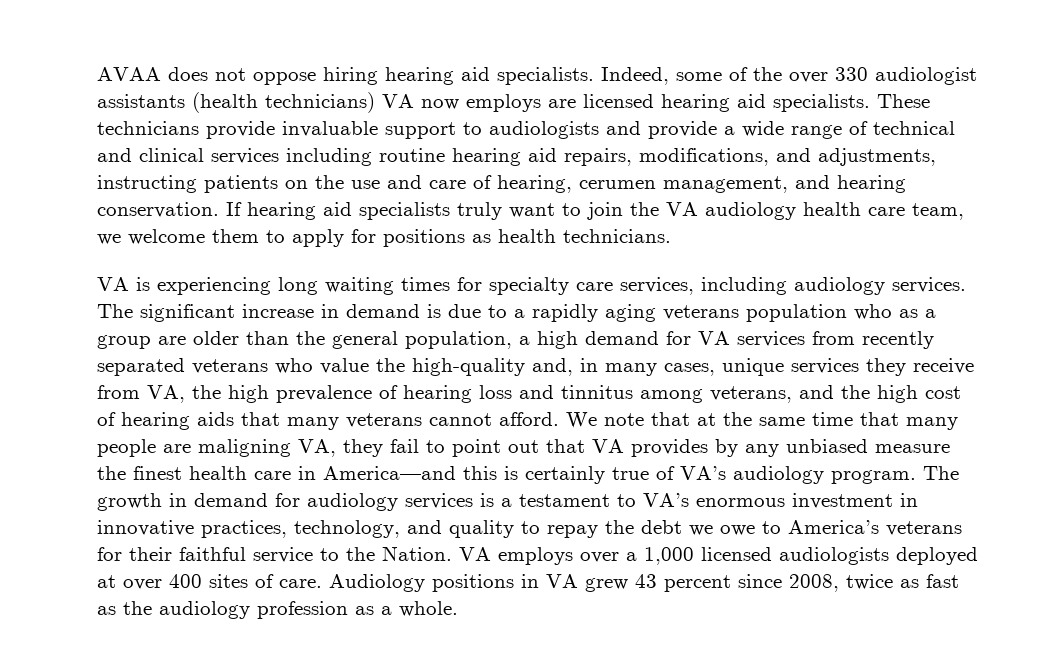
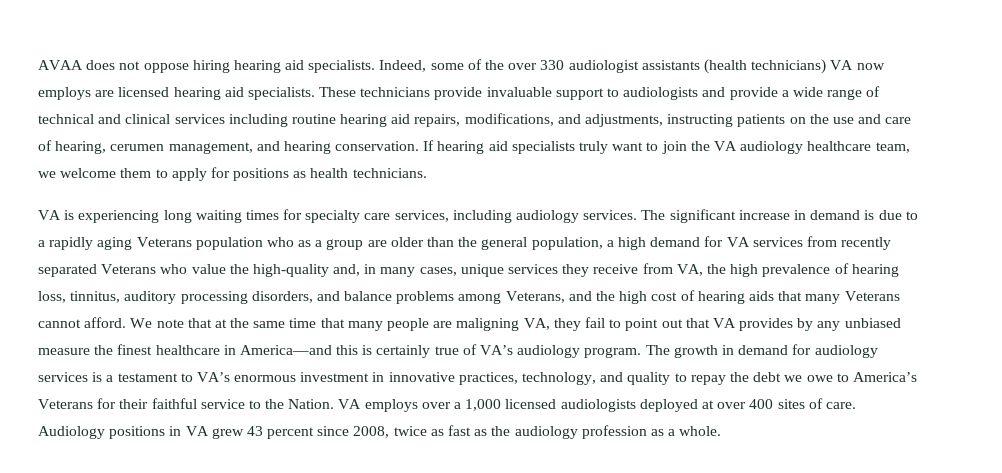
[803,202,905,216] health care -> [807,141,872,151] healthcare
[663,305,739,320] veterans -> [136,237,192,247] Veterans
[192,359,268,374] veterans -> [101,264,157,274] Veterans
[479,385,792,403] loss and tinnitus among veterans, -> [38,291,565,304] loss, tinnitus, auditory processing disorders, and balance problems among Veterans,
[346,413,422,428] veterans -> [844,291,900,301] Veterans
[189,466,291,480] health care -> [155,345,220,355] healthcare
[886,521,962,536] veterans -> [38,399,93,409] Veterans

